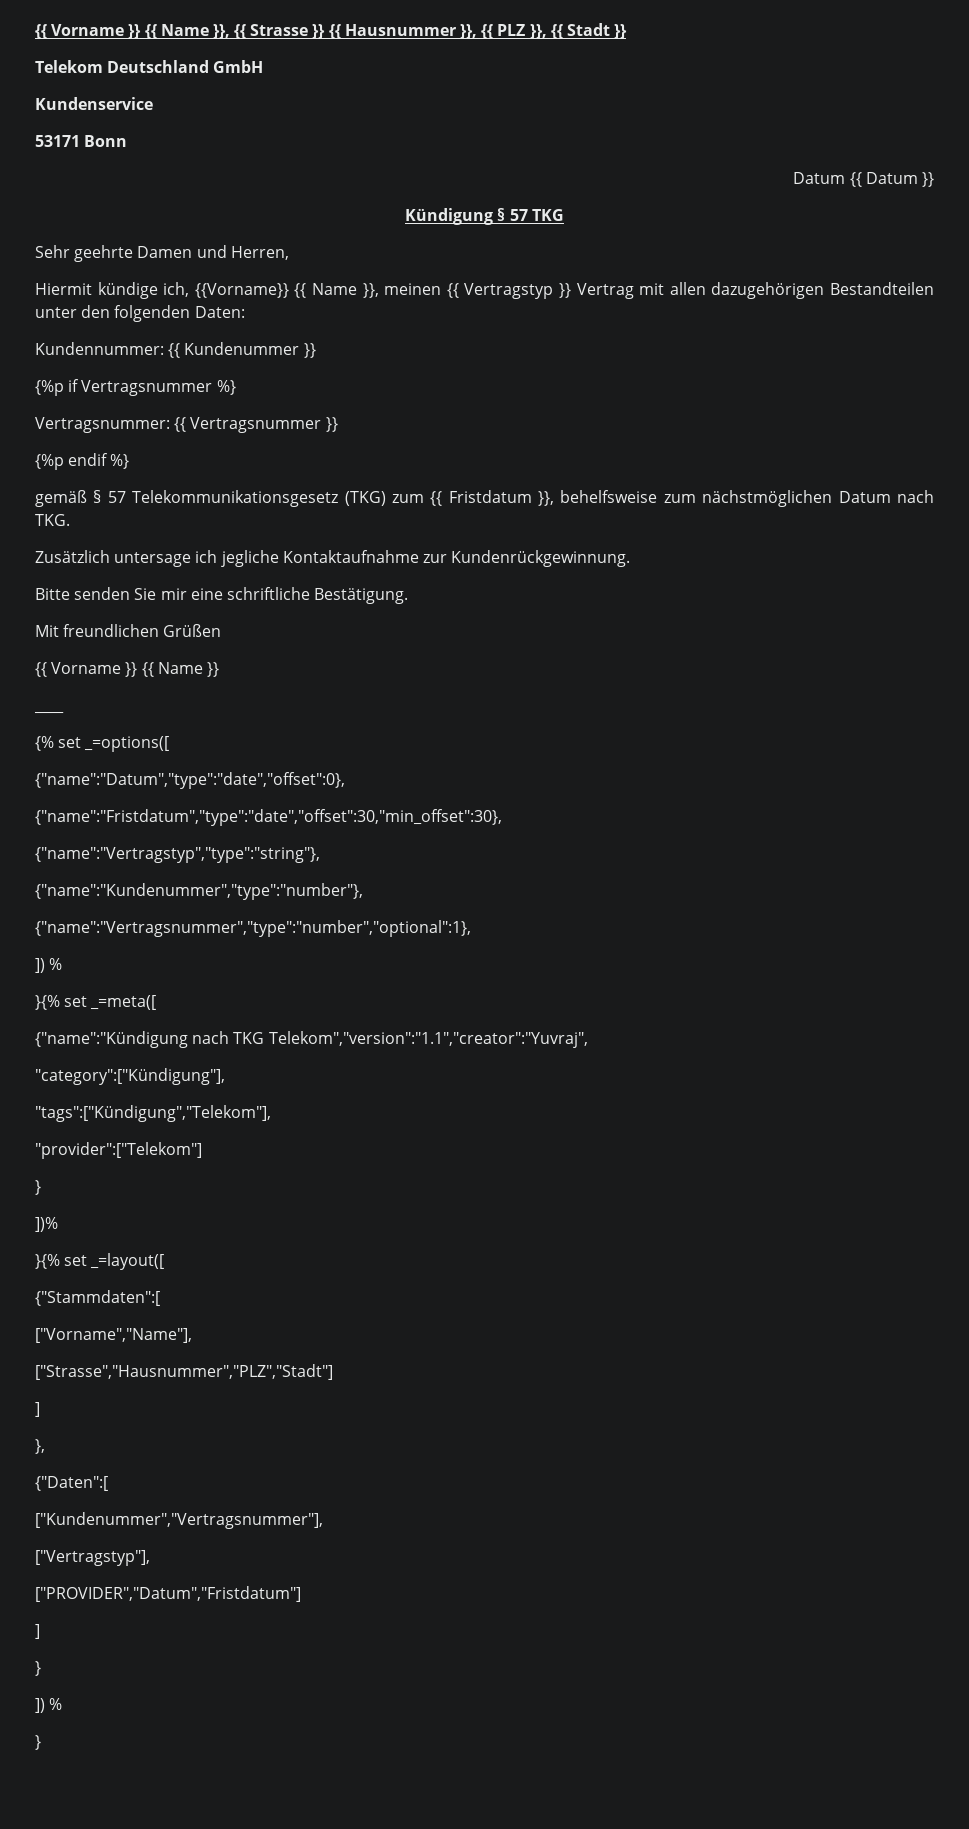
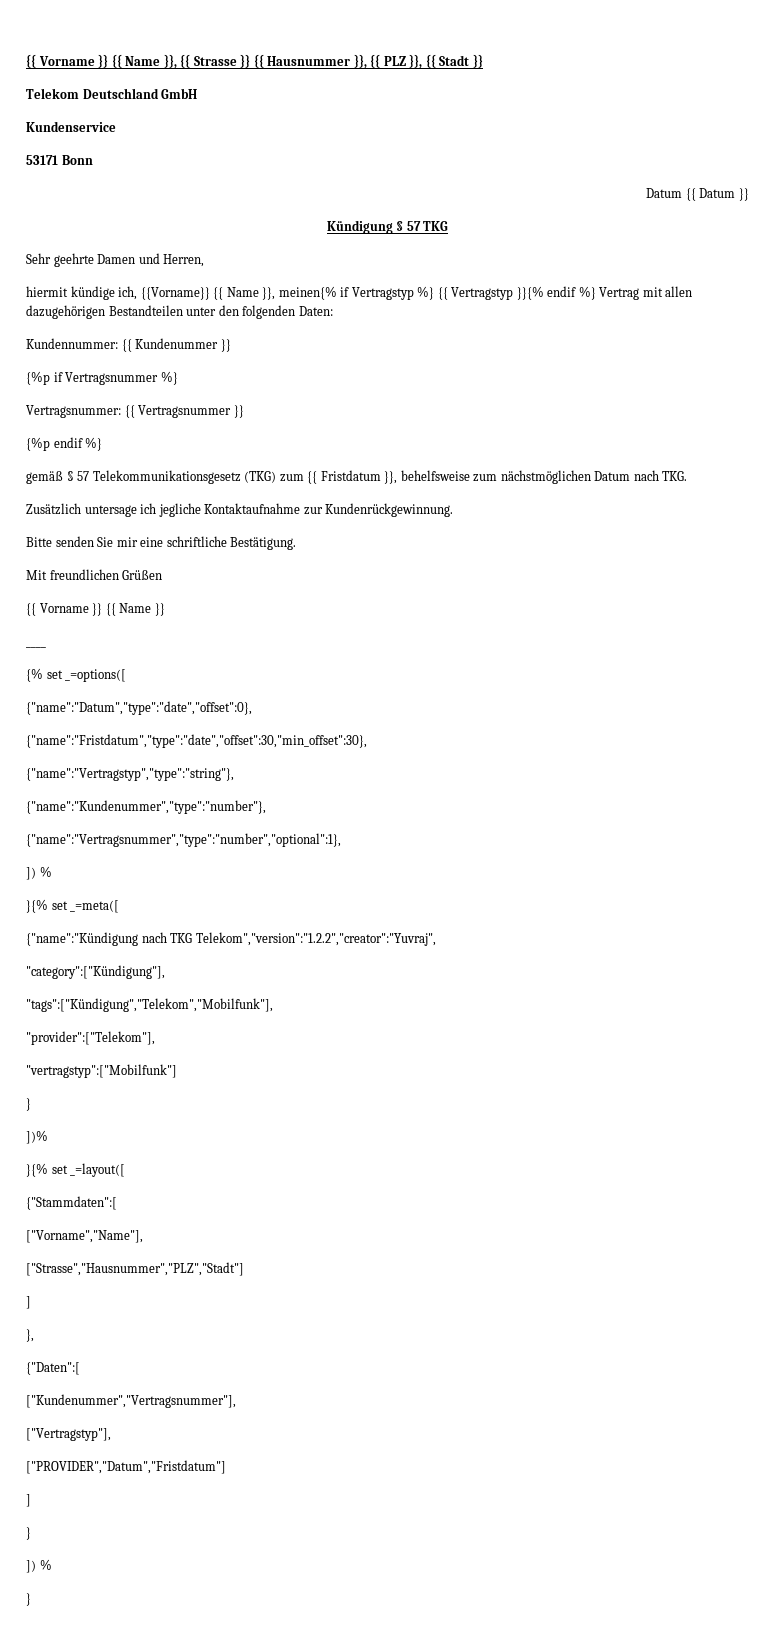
[35,283,92,295] Hiermit -> [26,286,68,297] hiermit
[384,283,572,299] meinen {{ Vertragstyp }} -> [278,286,596,300] meinen{% if Vertragstyp %} {{ Vertragstyp }}{% endif %}
[268,1031,588,1048] Telekom","version":"1.1","creator":"Yuvraj", -> [195,932,436,946] Telekom","version":"1.2.2","creator":"Yuvraj",
[35,1105,271,1122] [35,1142,202,1159] "tags":["Kündigung","Telekom"], // "provider":["Telekom"] -> [26,998,273,1012] [26,1031,155,1045] [26,1064,177,1078] "tags":["Kündigung","Telekom","Mobilfunk"], // "provider":["Telekom"], // "vertragstyp":["Mobilfunk"]

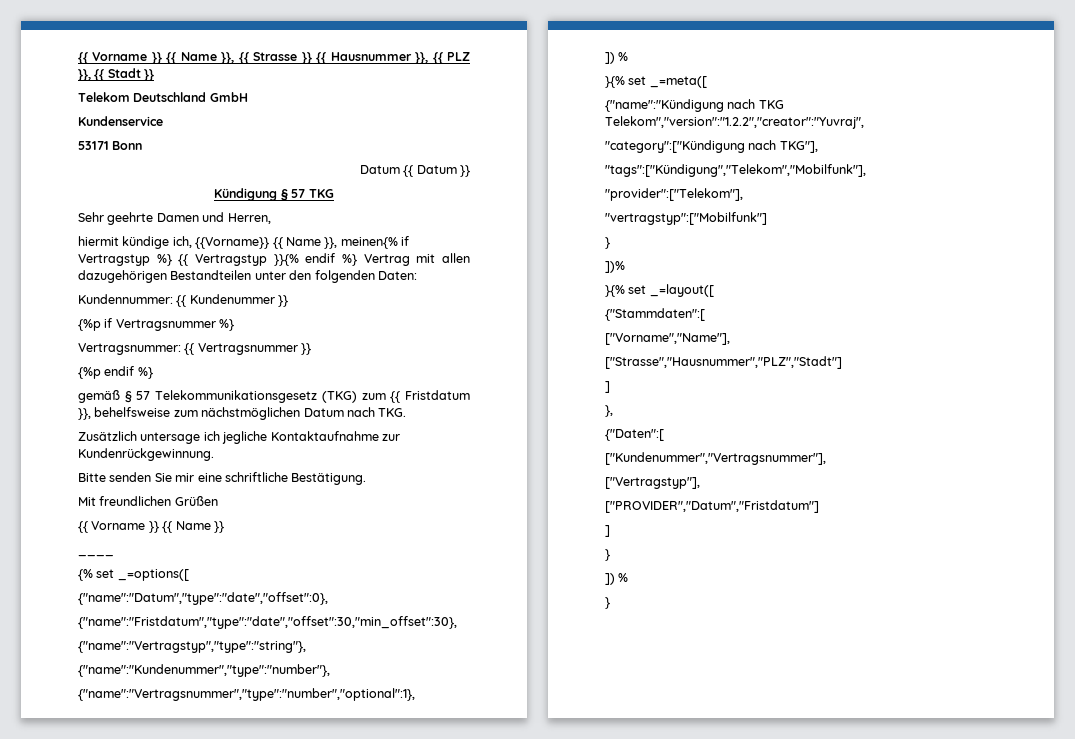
[26,965,165,979] "category":["Kündigung"], -> [605,140,818,153] "category":["Kündigung nach TKG"],

